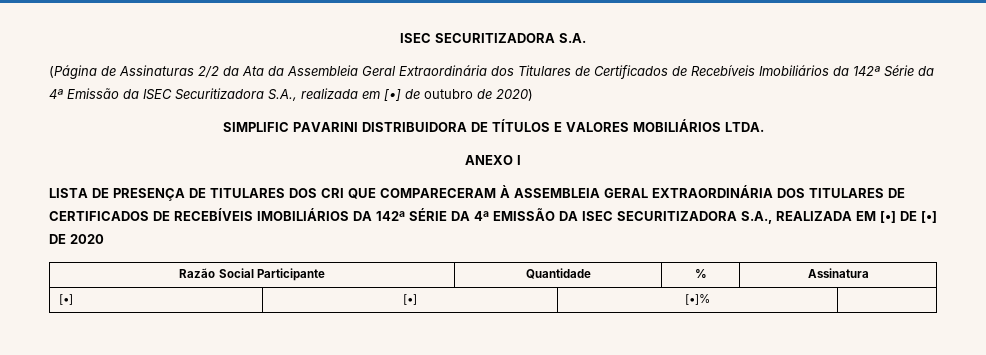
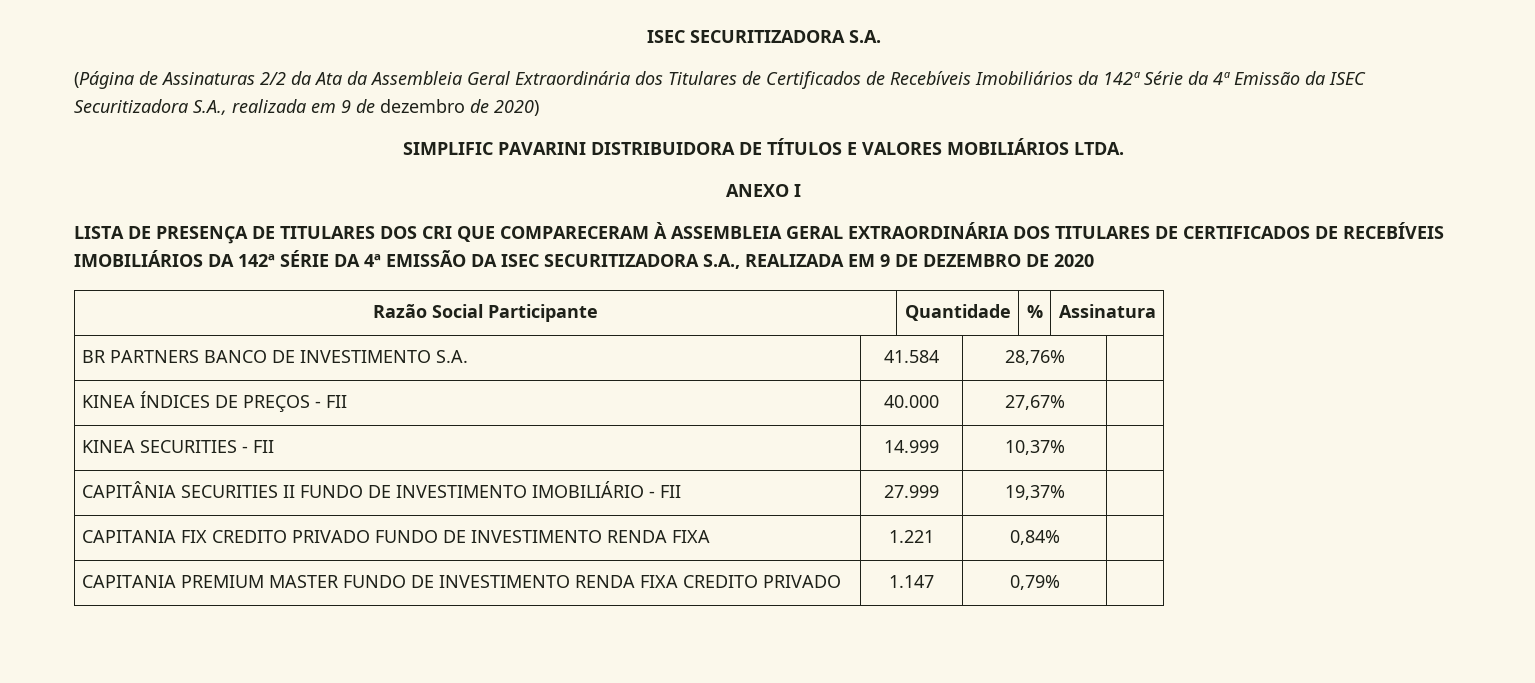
[384,89,473,101] [•] de outubro -> [341,99,465,113] 9 de dezembro
[880,211,937,223] [•] DE [•] -> [880,254,1021,267] 9 DE DEZEMBRO
[58,294,73,305] [403,294,417,305] [685,294,710,305] [•] | [•] | [•]% -> [81,350,468,363] [884,350,939,363] [1004,350,1065,365] [81,391,347,412] [884,395,939,408] [1004,395,1065,410] [81,440,274,453] [884,440,939,453] [1004,440,1065,455] [81,481,681,498] [884,485,939,498] [1004,485,1065,500] [81,530,710,543] [889,530,934,543] [1009,530,1060,545] [81,575,841,588] [889,575,934,588] [1009,575,1060,590] BR PARTNERS BANCO DE INVESTIMENTO S.A. | 41.584 | 28,76% | // KINEA ÍNDICES DE PREÇOS - FII | 40.000 | 27,67% | // KINEA SECURITIES - FII | 14.999 | 10,37% | // CAPITÂNIA SECURITIES II FUNDO DE INVESTIMENTO IMOBILIÁRIO - FII | 27.999 | 19,37% | // CAPITANIA FIX CREDITO PRIVADO FUNDO DE INVESTIMENTO RENDA FIXA | 1.221 | 0,84% | // CAPITANIA PREMIUM MASTER FUNDO DE INVESTIMENTO RENDA FIXA CREDITO PRIVADO | 1.147 | 0,79%

